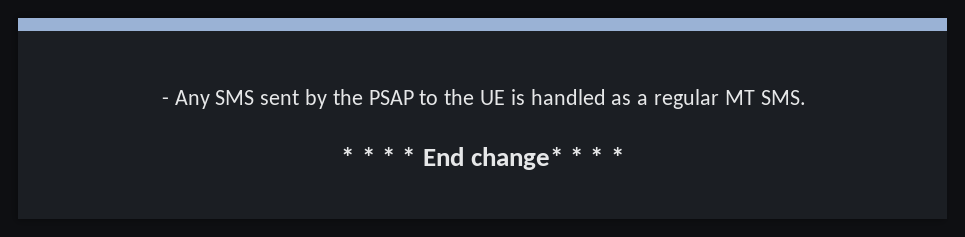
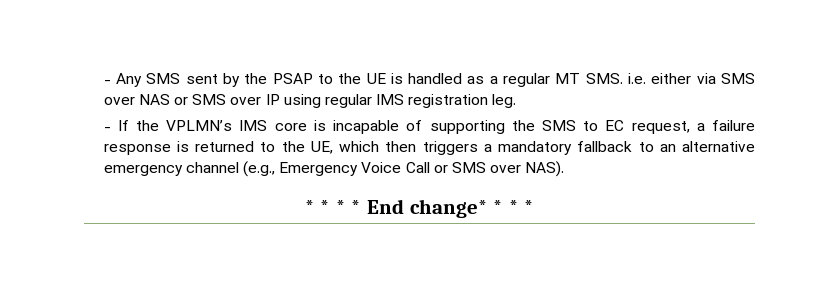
(806, 97) none -> [628,73,755,84] [103,94,517,108] [103,120,755,134] [103,141,755,155] [103,161,565,177] i.e. either via SMS over NAS or SMS over IP using regular IMS registration leg. // - If the VPLMN’s IMS core is incapable of supporting the SMS to EC request, a failure response is returned to the UE, which then triggers a mandatory fallback to an alternative emergency channel (e.g., Emergency Voice Call or SMS over NAS).

